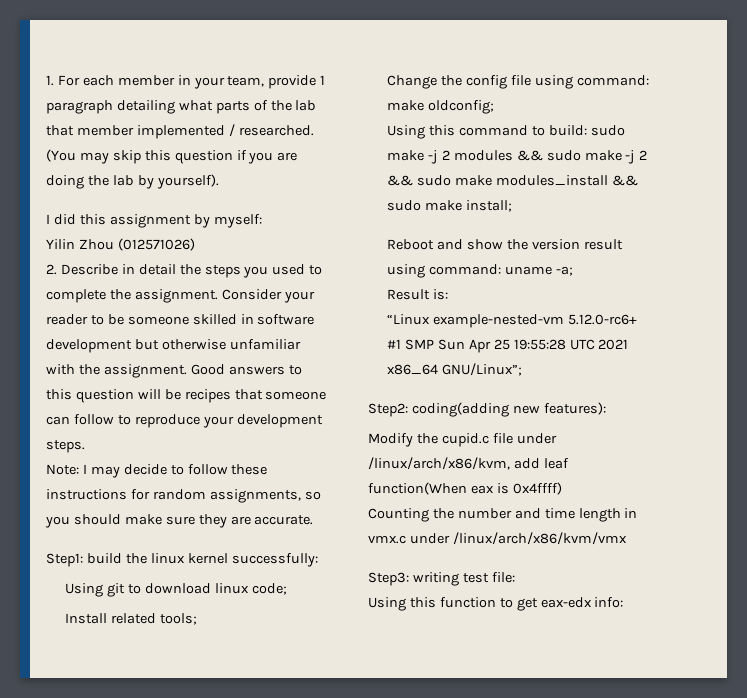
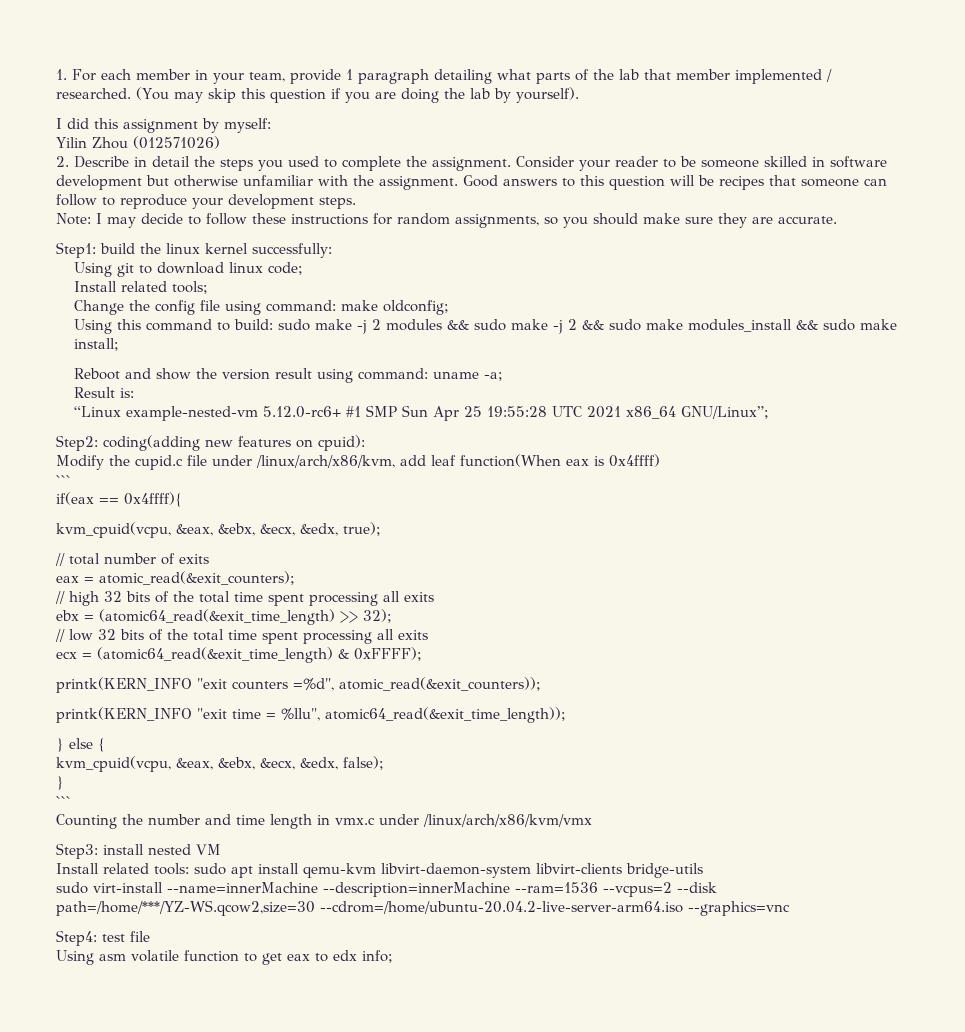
[543,402,606,415] features): -> [238,435,365,451] features on cpuid):
(562, 488) none -> [56,475,71,485] [56,492,183,507] [56,522,381,538] [55,553,209,566] [56,571,295,585] [55,591,434,606] [56,609,392,625] [55,629,428,644] [56,647,422,663] [56,677,541,693] [56,707,566,723] [56,738,106,752] [56,756,384,772] [56,776,64,790] [56,796,71,806] // ``` // if(eax == 0x4ffff){ // kvm_cpuid(vcpu, &eax, &ebx, &ecx, &edx, true); // // total number of exits // eax = atomic_read(&exit_counters); // // high 32 bits of the total time spent processing all exits // ebx = (atomic64_read(&exit_time_length) >> 32); // // low 32 bits of the total time spent processing all exits // ecx = (atomic64_read(&exit_time_length) & 0xFFFF); // printk(KERN_INFO "exit counters =%d", atomic_read(&exit_counters)); // printk(KERN_INFO "exit time = %llu", atomic64_read(&exit_time_length)); // } else { // kvm_cpuid(vcpu, &eax, &ebx, &ecx, &edx, false); // } // ```
[412,572,515,586] [368,597,436,611] writing test file: // Using this -> [103,844,221,855] [56,863,703,878] [56,882,717,897] [56,900,790,916] [56,930,150,946] [56,950,179,965] install nested VM // Install related tools: sudo apt install qemu-kvm libvirt-daemon-system libvirt-clients bridge-utils // sudo virt-install --name=innerMachine --description=innerMachine --ram=1536 --vcpus=2 --disk path=/home/***/YZ-WS.qcow2,size=30 --cdrom=/home/ubuntu-20.04.2-live-server-arm64.iso --graphics=vnc // Step4: test file // Using asm volatile
[540,597,624,608] eax-edx info: -> [287,950,393,963] eax to edx info;

